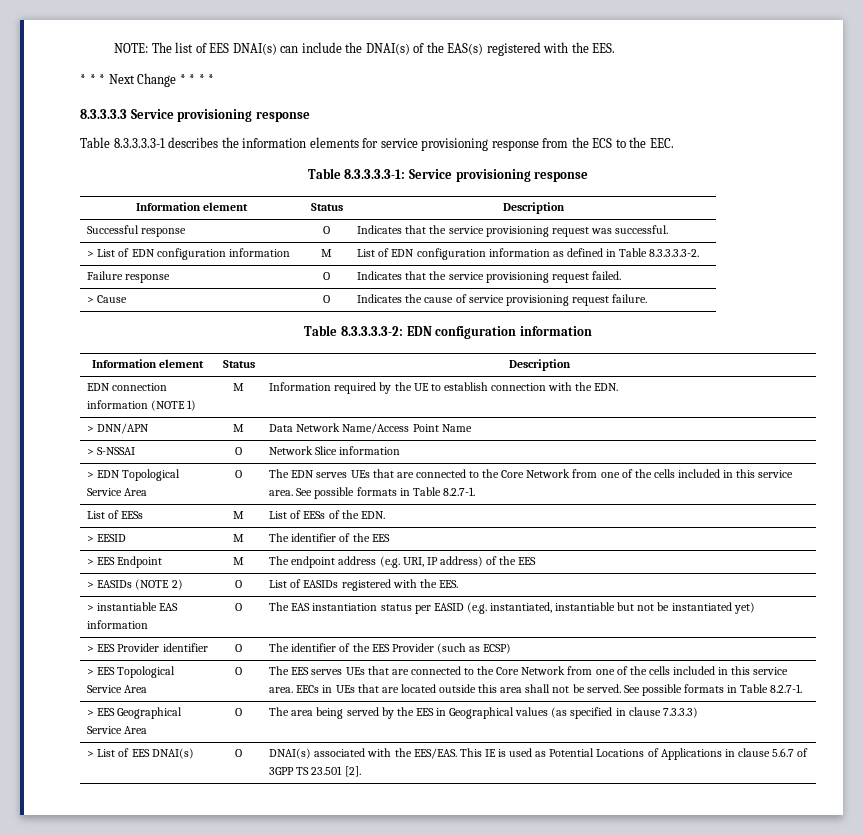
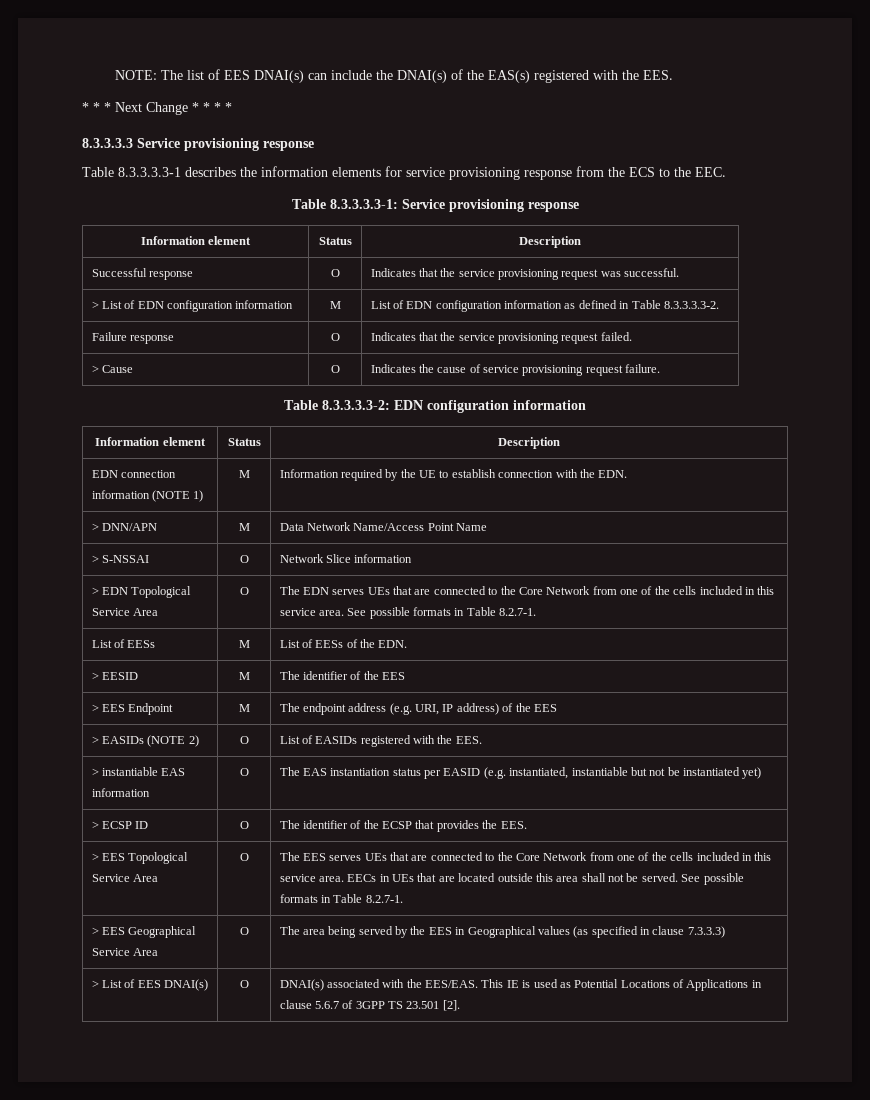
[97,643,208,652] EES Provider identifier -> [101,821,149,829] ECSP ID
[371,643,512,654] EES Provider (such as ECSP) -> [382,820,527,832] ECSP that provides the EES.

